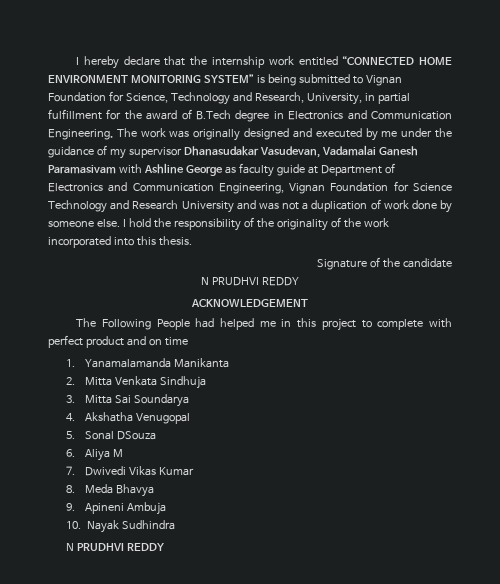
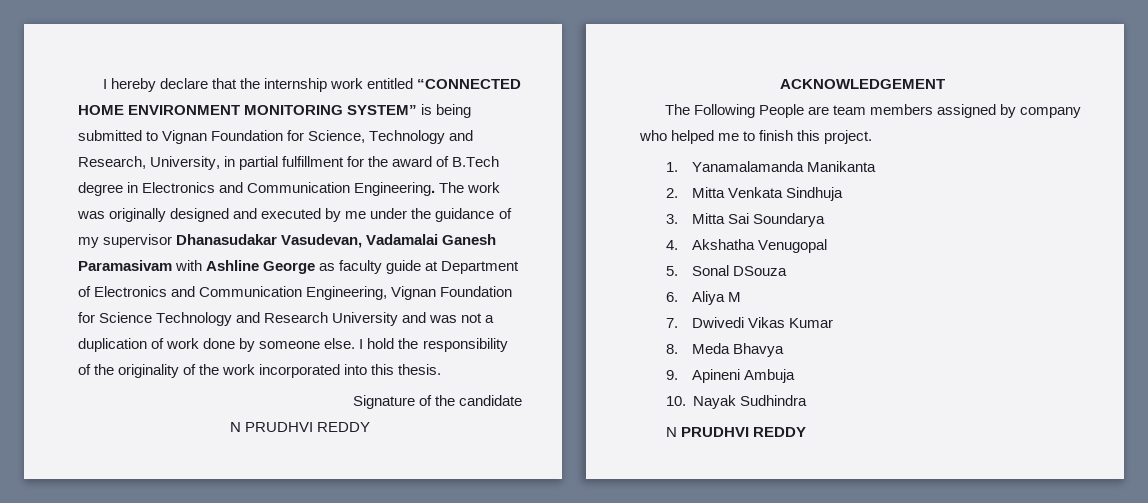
[195,318,453,331] [48,335,188,348] had helped me in this project to complete with perfect product and on time -> [808,104,1082,118] [639,130,873,144] are team members assigned by company who helped me to finish this project.

